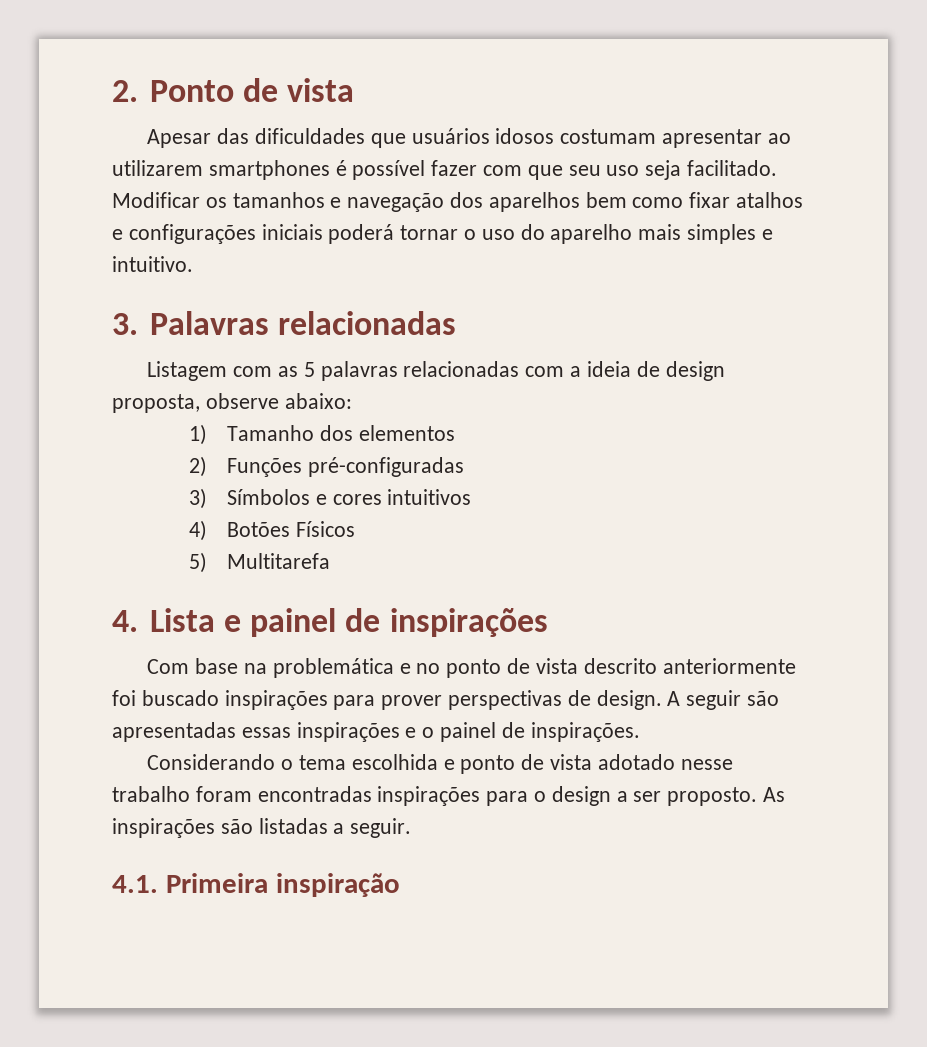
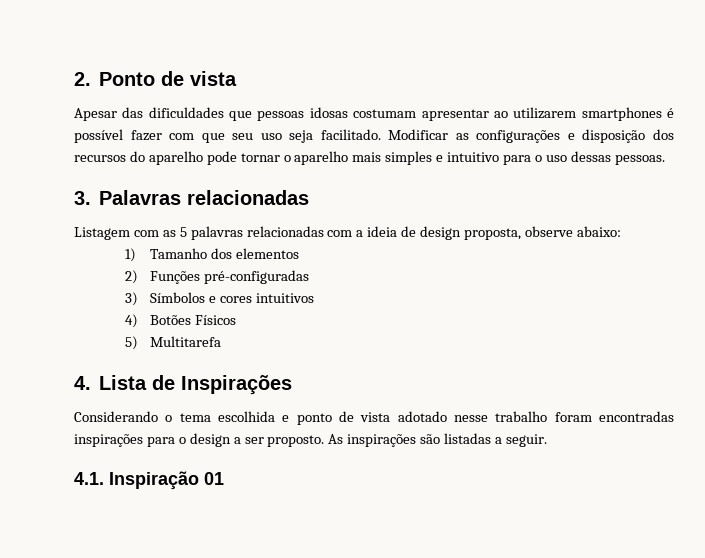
[411,128,555,144] usuários idosos -> [257,107,348,121] pessoas idosas
[205,192,804,212] [112,224,773,244] [112,256,193,272] os tamanhos e navegação dos aparelhos bem como fixar atalhos e configurações iniciais poderá tornar o uso do aparelho mais simples e intuitivo. -> [455,129,675,143] [74,151,665,165] as configurações e disposição dos recursos do aparelho pode tornar o aparelho mais simples e intuitivo para o uso dessas pessoas.
[224,608,548,637] [147,658,796,678] [112,690,780,710] [112,722,640,742] e painel de inspirações // Com base na problemática e no ponto de vista descrito anteriormente foi buscado inspirações para prover perspectivas de design. A seguir são apresentadas essas inspirações e o painel de inspirações. -> [152,375,293,395] de Inspirações
[165,873,400,897] Primeira inspiração -> [109,471,224,490] Inspiração 01

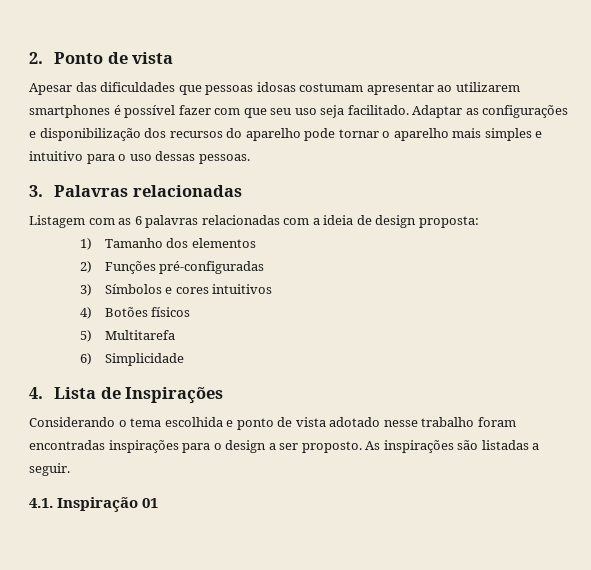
[388,129,449,140] Modificar -> [412,105,463,118] Adaptar
[582,129,646,143] disposição -> [39,128,141,141] disponibilização
[179,227,187,237] 5 -> [134,216,142,225] 6
[464,226,621,240] proposta, observe abaixo: -> [418,216,479,228] proposta:
[195,315,237,325] Físicos -> [151,307,191,317] físicos
(222, 341) none -> [79,353,184,366] // 6) Simplicidade

